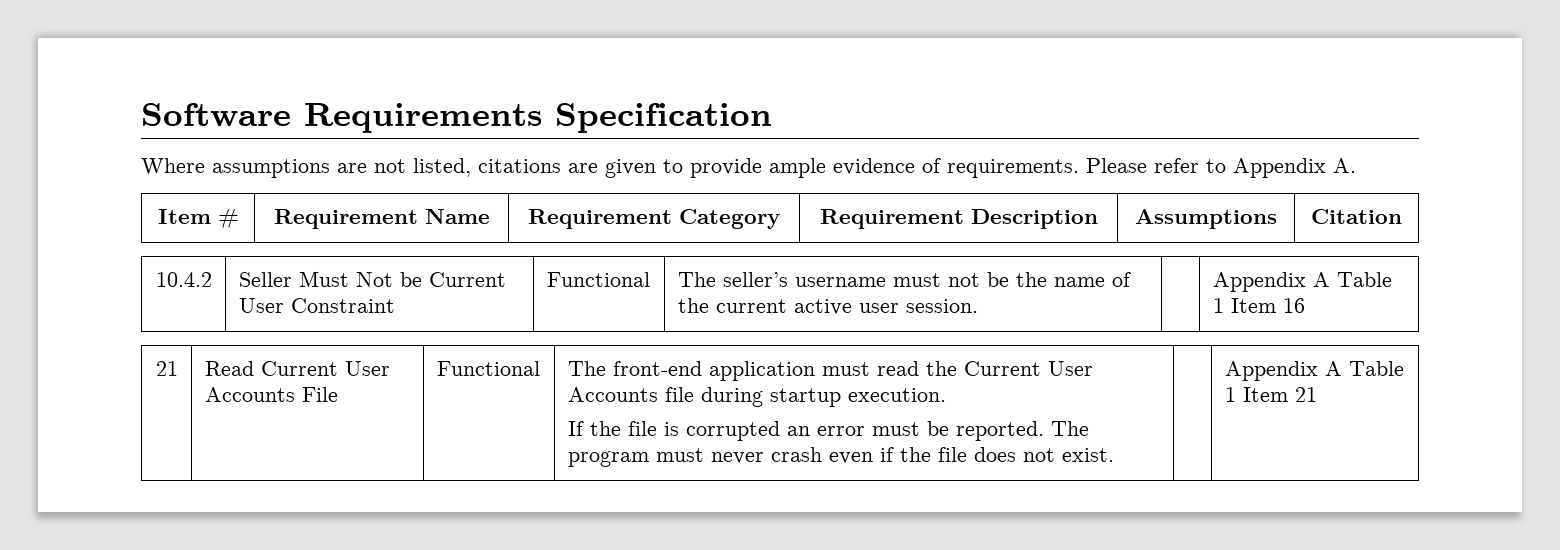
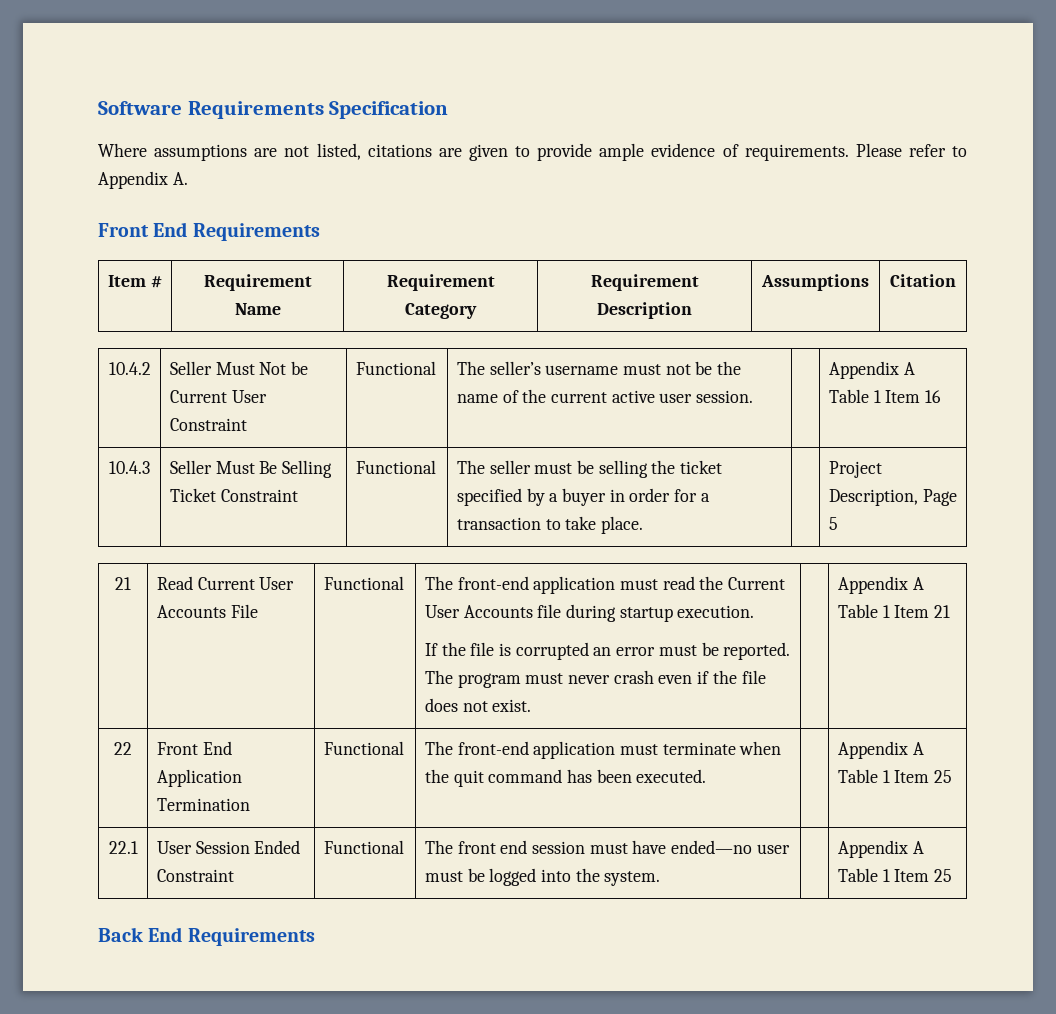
(1356, 165) none -> [98,222,320,241] // Front End Requirements
(1305, 305) none -> [109,461,150,474] [169,460,333,478] [169,488,298,502] [355,460,436,474] [456,460,723,478] [456,488,710,506] [456,516,644,534] [828,461,882,478] [828,489,957,506] [828,517,838,530] // 10.4.3 | Seller Must Be Selling Ticket Constraint | Functional | The seller must be selling the ticket specified by a buyer in order for a transaction to take place. | | Project Description, Page 5
(1317, 394) none -> [114,742,132,755] [156,741,232,755] [156,769,242,787] [156,798,250,811] [323,741,404,755] [424,741,782,759] [424,769,707,787] [837,741,924,759] [837,769,953,783] [108,841,138,854] [156,840,301,854] [156,869,234,882] [323,840,404,854] [424,840,790,854] [424,868,661,886] [837,840,924,858] [837,868,953,882] [98,927,315,946] // 22 | Front End Application Termination | Functional | The front-end application must terminate when the quit command has been executed. | | Appendix A Table 1 Item 25 // 22.1 | User Session Ended Constraint | Functional | The front end session must have ended—no user must be logged into the system. | | Appendix A Table 1 Item 25 // Back End Requirements

